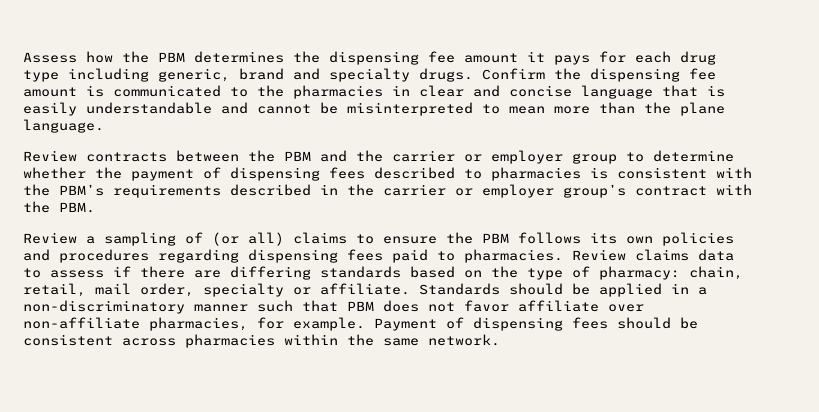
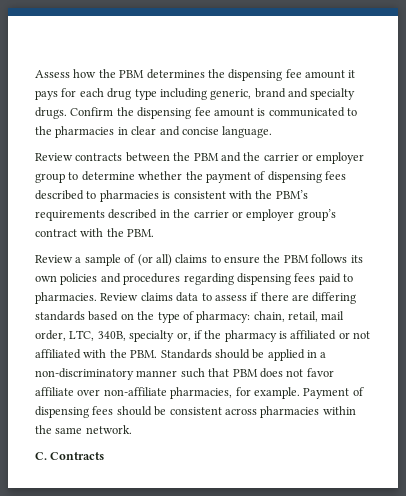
[581,85,725,99] [23,102,725,116] language that is easily understandable and cannot be misinterpreted to mean more than the plane -> (219, 131) none
[104,232,176,246] sampling -> [84,254,121,266] sample
[203,283,410,297] specialty or affiliate. -> [69,330,371,342] [35,349,158,359] LTC, 340B, specialty or, if the pharmacy is affiliated or not affiliated with the PBM.
(500, 340) none -> [35,452,105,460] // C. Contracts

